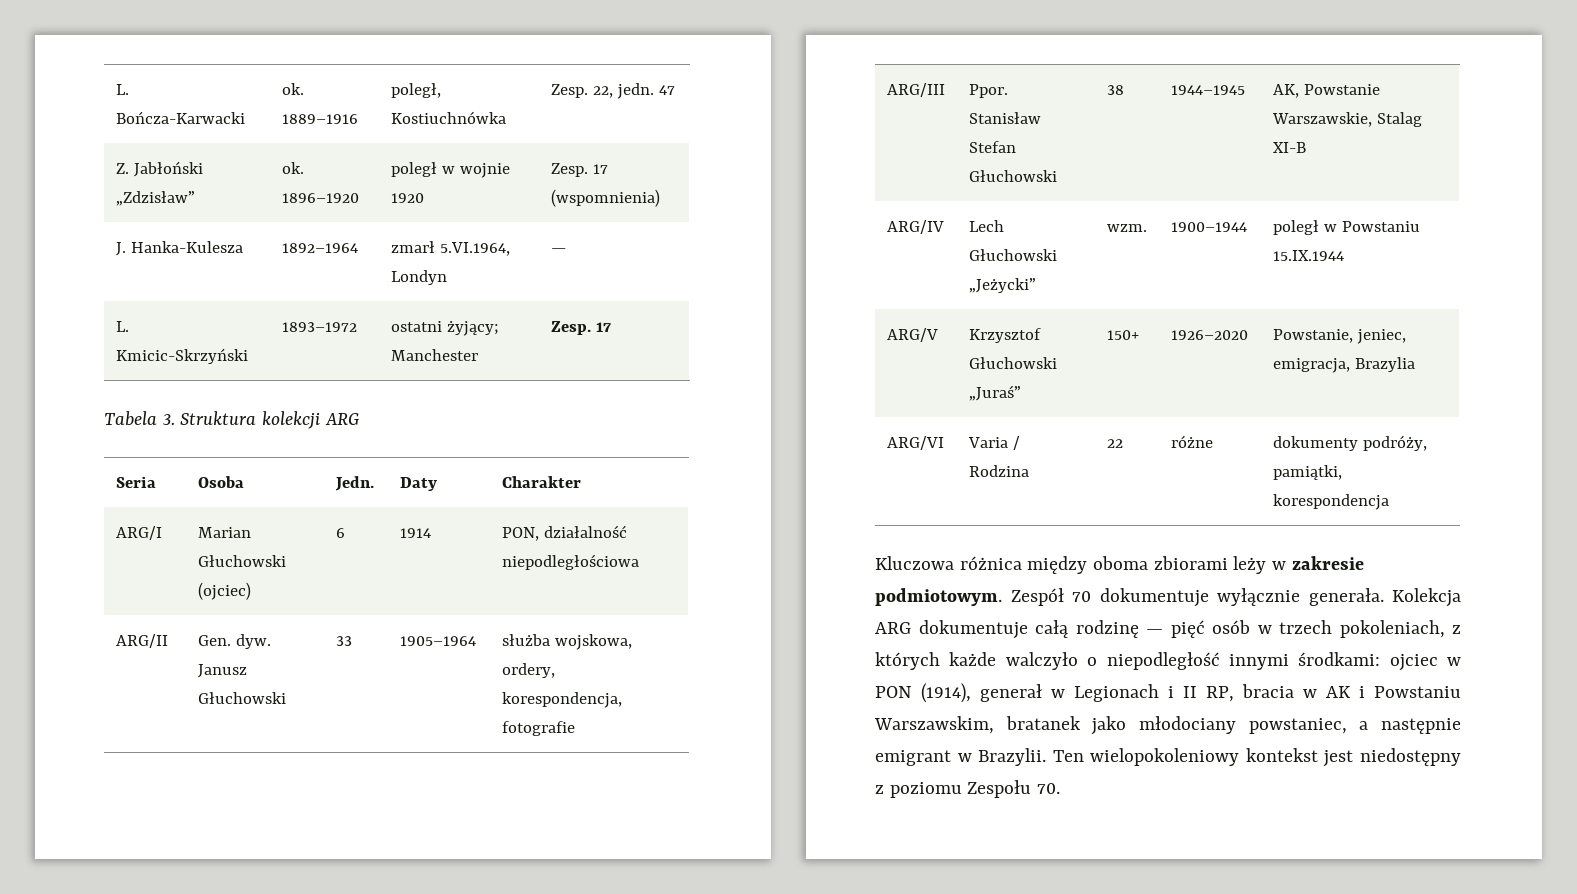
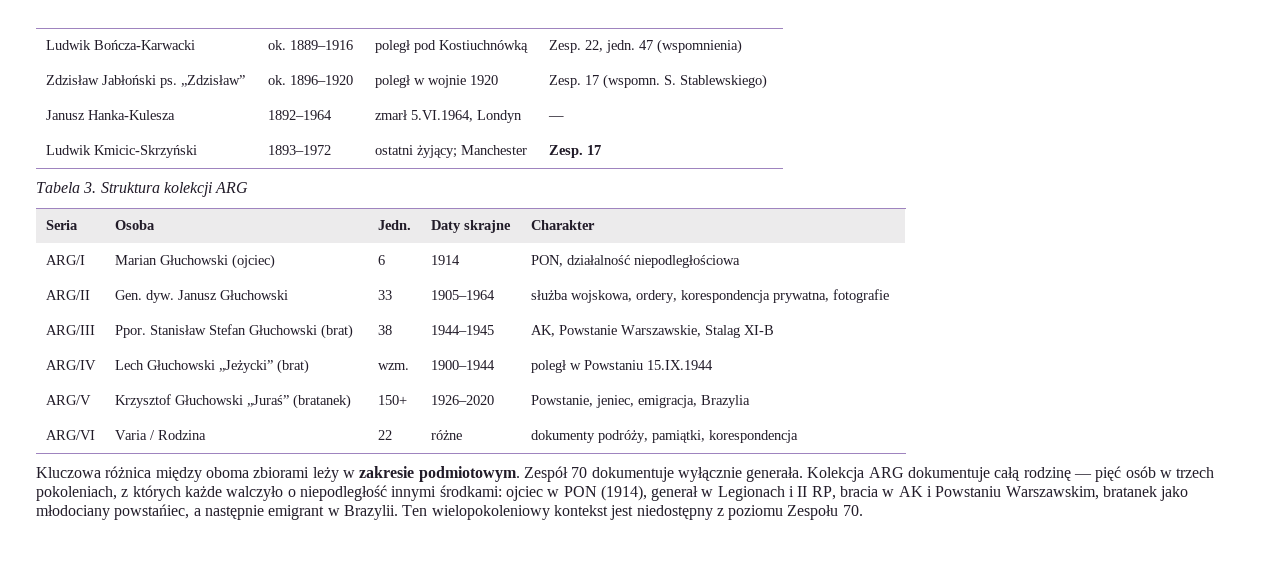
[115,84,129,95] L. -> [45,40,91,50] Ludwik
[390,83,441,98] [390,111,506,124] poległ, Kostiuchnówka -> [374,40,528,53] poległ pod Kostiuchnówką
[115,161,203,177] // Z. Jabłoński -> [656,39,742,54] [45,75,177,88] (wspomnienia) // Zdzisław Jabłoński ps.
[550,189,660,207] [115,242,126,256] (wspomnienia) // J. -> [602,74,767,89] [45,110,85,120] (wspomn. S. Stablewskiego) // Janusz
[115,321,129,332] L. -> [45,145,91,155] Ludwik
(437, 484) none -> [463,220,511,233] skrajne
[501,692,622,708] korespondencja, -> [680,290,829,303] korespondencja prywatna,
(1057, 176) none -> [320,324,353,339] (brat)
(1036, 285) none -> [276,359,309,374] (brat)
(1021, 393) none -> [292,394,351,409] (bratanek)
[1248,718,1347,734] powstaniec, -> [114,504,190,520] powstańiec,

